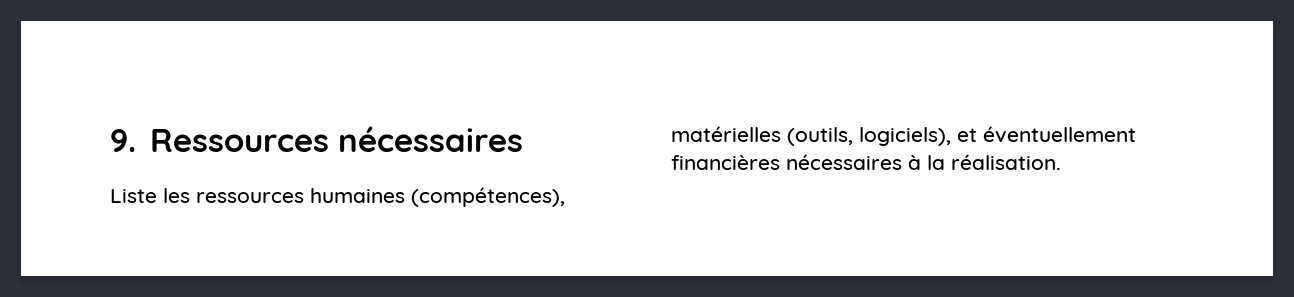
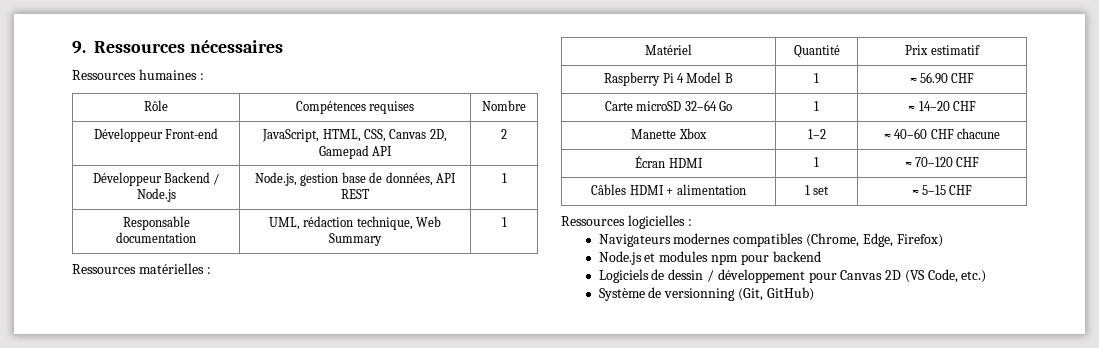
[110,187,565,207] [671,126,1136,146] [671,154,1061,170] Liste les ressources humaines (compétences), matérielles (outils, logiciels), et éventuellement financières nécessaires à la réalisation. -> [72,69,204,80] [144,100,168,111] [295,101,415,114] [482,100,526,111] [93,128,219,142] [262,129,447,142] [318,145,393,159] [501,129,507,139] [92,172,220,186] [136,188,176,202] [255,172,456,186] [341,189,369,199] [501,173,507,183] [122,216,190,230] [116,232,196,243] [268,216,442,230] [329,233,382,246] [501,217,507,227] [72,263,211,274] [645,44,692,55] [793,45,840,58] [905,45,980,55] [604,72,733,86] [814,73,819,83] [909,72,975,84] [604,100,733,111] [814,101,819,111] [908,101,976,111] [631,128,707,139] [807,129,826,139] [883,128,1001,139] [635,156,703,168] [814,157,819,167] [904,157,980,167] [591,184,746,195] [804,185,830,195] [911,185,973,195] [561,215,692,229] [598,233,943,247] [598,251,821,265] [598,269,987,283] [598,287,814,301] Ressources humaines : // Rôle | Compétences requises | Nombre // Développeur Front-end | JavaScript, HTML, CSS, Canvas 2D, Gamepad API | 2 // Développeur Backend / Node.js | Node.js, gestion base de données, API REST | 1 // Responsable documentation | UML, rédaction technique, Web Summary | 1 // Ressources matérielles : // Matériel | Quantité | Prix estimatif // Raspberry Pi 4 Model B | 1 | ≈ 56.90 CHF // Carte microSD 32–64 Go | 1 | ≈ 14–20 CHF // Manette Xbox | 1–2 | ≈ 40–60 CHF chacune // Écran HDMI | 1 | ≈ 70–120 CHF // Câbles HDMI + alimentation | 1 set | ≈ 5–15 CHF // Ressources logicielles : // Navigateurs modernes compatibles (Chrome, Edge, Firefox) // Node.js et modules npm pour backend // Logiciels de dessin / développement pour Canvas 2D (VS Code, etc.) // Système de versionning (Git, GitHub)

